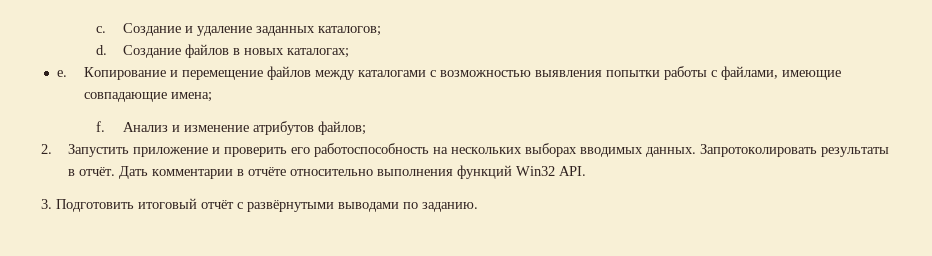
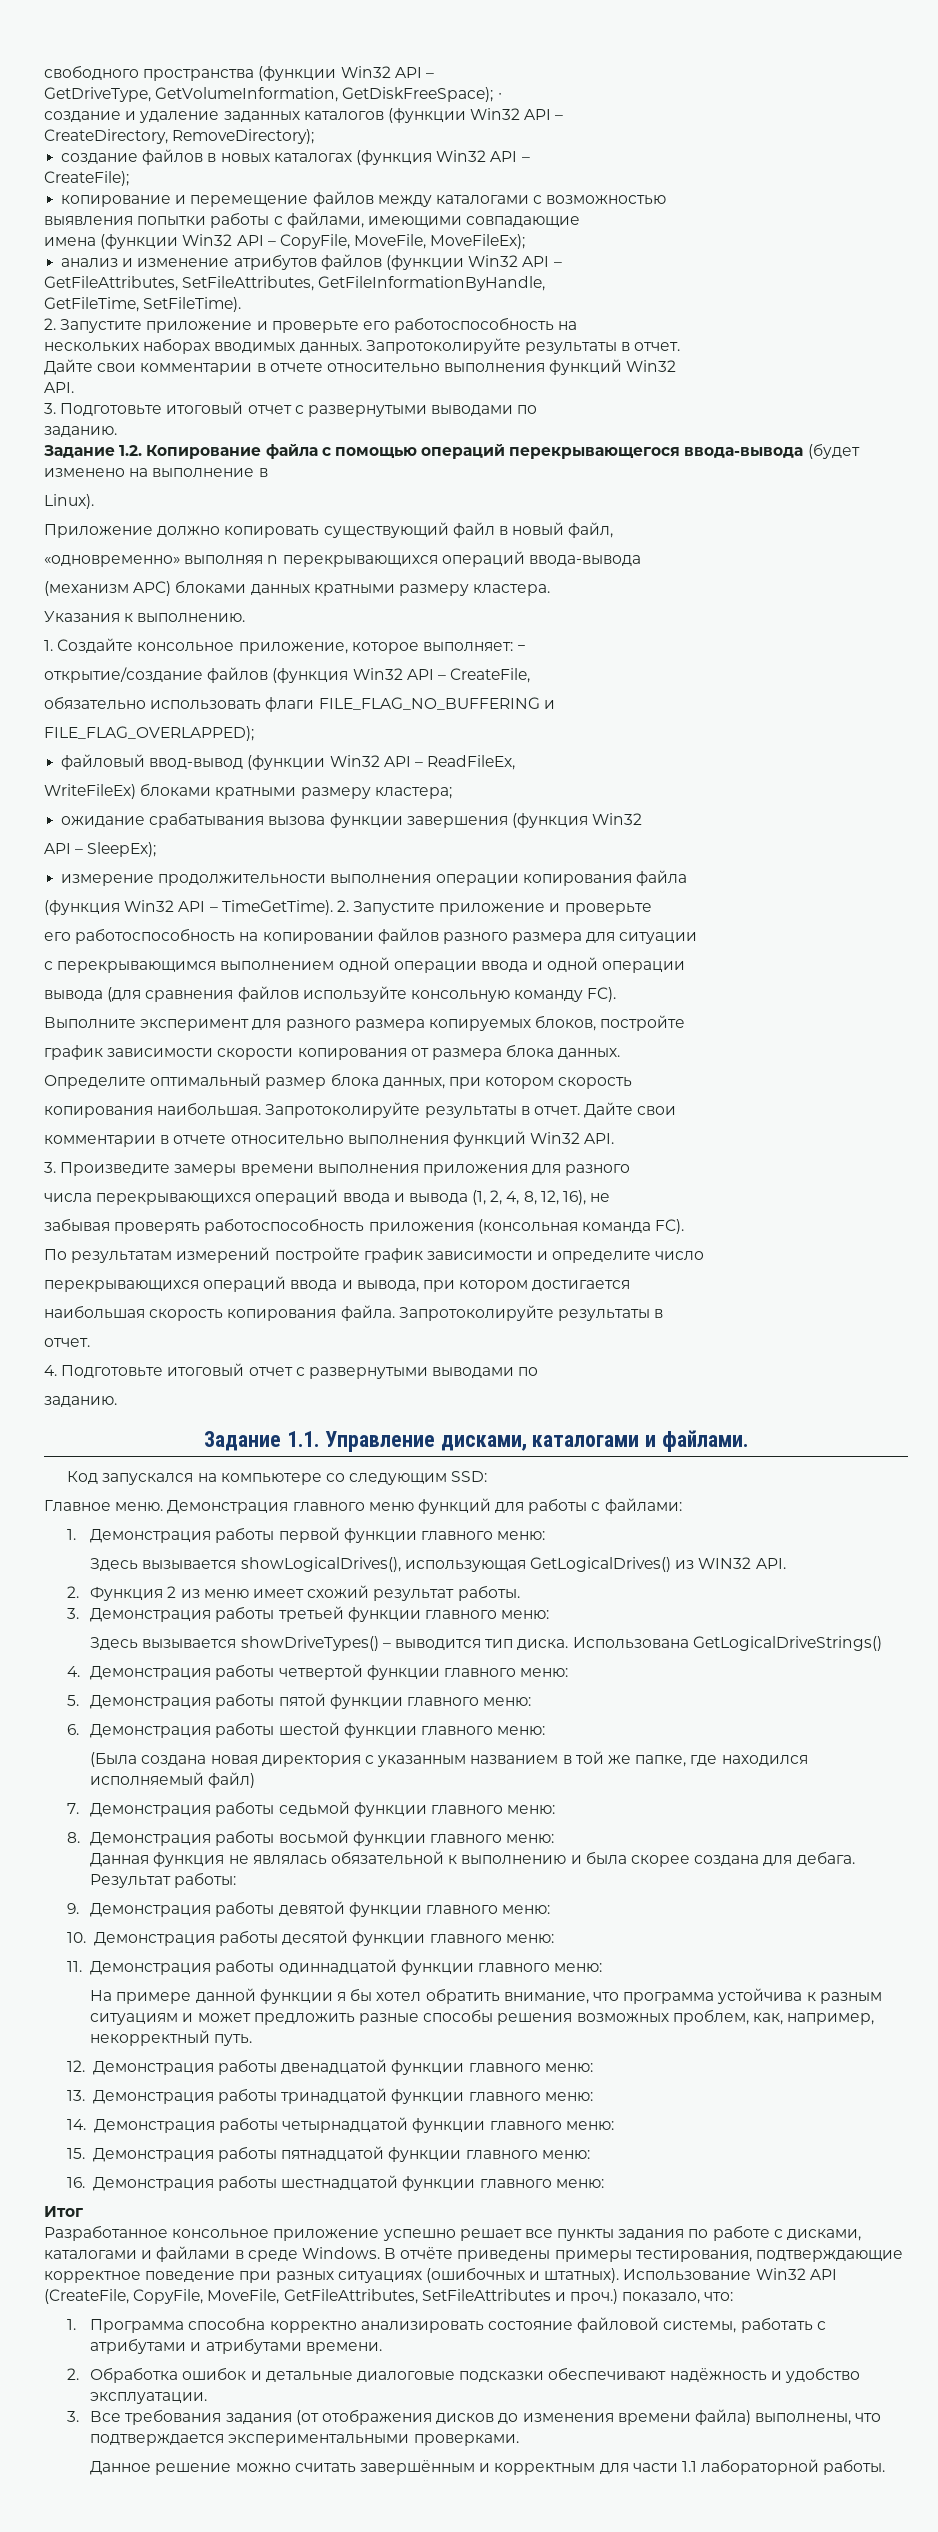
[95,23,382,36] [95,44,350,58] [56,67,167,80] c. Создание и удаление заданных каталогов; // d. Создание файлов в новых каталогах; // e. Копирование -> [44,65,434,81] [44,87,502,102] [44,108,564,123] [44,129,315,144] [61,149,530,165] [44,171,129,186] [61,195,172,207] свободного пространства (функции Win32 API – // GetDriveType, GetVolumeInformation, GetDiskFreeSpace); ∙ // создание и удаление заданных каталогов (функции Win32 API – // CreateDirectory, RemoveDirectory); // создание файлов в новых каталогах (функция Win32 API – // CreateFile); // копирование
(532, 73) none -> (667, 200) //
[782,70,842,80] имеющие -> [367,216,462,227] имеющими
[171,92,213,102] [95,121,367,135] [41,143,578,157] имена; // f. Анализ и изменение атрибутов файлов; // 2. Запустить приложение и проверить его работоспособность на нескольких выборах -> [44,234,526,249] [61,254,562,270] [44,276,546,291] [44,297,242,312] [44,317,578,333] [44,338,211,354] // имена (функции Win32 API – CopyFile, MoveFile, MoveFileEx); // анализ и изменение атрибутов файлов (функции Win32 API – // GetFileAttributes, SetFileAttributes, GetFileInformationByHandle, // GetFileTime, SetFileTime). // 2. Запустите приложение и проверьте его работоспособность на // нескольких наборах
[700,144,890,157] [68,166,287,179] Запротоколировать результаты в отчёт. Дать комментарии в отчёте -> [365,338,681,354] [44,359,677,375] [44,382,74,393] [44,401,538,417] [44,426,117,437] [44,443,860,459] [44,468,268,478] [44,494,94,509] [44,522,614,538] [44,551,641,567] [44,580,551,596] [44,611,246,623] [44,638,527,654] [44,667,531,683] [44,696,555,712] [44,726,254,741] [61,754,516,770] [44,783,452,799] [61,812,643,828] [44,842,157,857] [61,870,687,886] [44,900,652,915] [44,928,698,944] [44,957,686,973] [44,986,617,1002] [44,1015,686,1031] [44,1044,621,1060] [44,1073,633,1089] [44,1102,677,1118] [44,1135,227,1147] Запротоколируйте результаты в отчет. // Дайте свои комментарии в отчете относительно выполнения функций Win32 // API. // 3. Подготовьте итоговый отчет с развернутыми выводами по // заданию. // Задание 1.2. Копирование файла с помощью операций перекрывающегося ввода-вывода (будет изменено на выполнение в // Linux). // Приложение должно копировать существующий файл в новый файл, // «одновременно» выполняя n перекрывающихся операций ввода-вывода // (механизм APC) блоками данных кратными размеру кластера. // Указания к выполнению. // 1. Создайте консольное приложение, которое выполняет: − // открытие/создание файлов (функция Win32 API – CreateFile, // обязательно использовать флаги FILE_FLAG_NO_BUFFERING и // FILE_FLAG_OVERLAPPED); // файловый ввод-вывод (функции Win32 API – ReadFileEx, // WriteFileEx) блоками кратными размеру кластера; // ожидание срабатывания вызова функции завершения (функция Win32 // API – SleepEx); // измерение продолжительности выполнения операции копирования файла // (функция Win32 API – TimeGetTime). 2. Запустите приложение и проверьте // его работоспособность на копировании файлов разного размера для ситуации // с перекрывающимся выполнением одной операции ввода и одной операции // вывода (для сравнения файлов используйте консольную команду FC). // Выполните эксперимент для разного размера копируемых блоков, постройте // график зависимости скорости копирования от размера блока данных. // Определите оптимальный размер блока данных, при котором скорость // копирования наибольшая. Запротоколируйте результаты в отчет. Дайте свои // комментарии в отчете
[56,198,478,212] Подготовить итоговый отчёт с развёрнутыми выводами по заданию. -> [60,1162,631,1176] [44,1189,611,1205] [44,1218,685,1234] [44,1247,705,1263] [44,1276,631,1292] [44,1305,664,1321] [44,1338,90,1347] [44,1363,539,1379] [44,1396,117,1407] [204,1430,748,1452] [67,1471,488,1485] [44,1498,682,1514] [67,1527,546,1543] [90,1557,786,1572] [67,1585,520,1601] [67,1606,550,1622] [90,1636,882,1651] [67,1664,569,1680] [67,1693,532,1709] [67,1722,546,1738] [90,1751,808,1767] [90,1772,256,1788] [67,1801,556,1817] [67,1830,555,1846] [90,1851,855,1867] [90,1872,237,1888] [67,1901,551,1917] [67,1930,554,1946] [67,1959,603,1975] [90,1988,882,2004] [90,2009,875,2025] [90,2030,253,2046] [67,2059,593,2075] [67,2088,593,2104] [67,2117,614,2133] [67,2146,590,2162] [67,2175,604,2191] [44,2206,83,2217] [44,2225,862,2241] [44,2246,904,2262] [44,2267,837,2283] [44,2289,734,2304] [67,2317,826,2333] [90,2338,382,2354] [67,2367,860,2383] [90,2392,208,2404] [67,2409,882,2425] [90,2434,519,2446] [90,2459,886,2475] Произведите замеры времени выполнения приложения для разного // числа перекрывающихся операций ввода и вывода (1, 2, 4, 8, 12, 16), не // забывая проверять работоспособность приложения (консольная команда FC). // По результатам измерений постройте график зависимости и определите число // перекрывающихся операций ввода и вывода, при котором достигается // наибольшая скорость копирования файла. Запротоколируйте результаты в // отчет. // 4. Подготовьте итоговый отчет с развернутыми выводами по // заданию. // Задание 1.1. Управление дисками, каталогами и файлами. // Код запускался на компьютере со следующим SSD: // Главное меню. Демонстрация главного меню функций для работы с файлами: // 1. Демонстрация работы первой функции главного меню: // Здесь вызывается showLogicalDrives(), использующая GetLogicalDrives() из WIN32 API. // 2. Функция 2 из меню имеет схожий результат работы. // 3. Демонстрация работы третьей функции главного меню: // Здесь вызывается showDriveTypes() – выводится тип диска. Использована GetLogicalDriveStrings() // 4. Демонстрация работы четвертой функции главного меню: // 5. Демонстрация работы пятой функции главного меню: // 6. Демонстрация работы шестой функции главного меню: // (Была создана новая директория с указанным названием в той же папке, где находился исполняемый файл) // 7. Демонстрация работы седьмой функции главного меню: // 8. Демонстрация работы восьмой функции главного меню: // Данная функция не являлась обязательной к выполнению и была скорее создана для дебага. Результат работы: // 9. Демонстрация работы девятой функции главного меню: // 10. Демонстрация работы десятой функции главного меню: // 11. Демонстрация работы одиннадцатой функции главного меню: // На примере данной функции я бы хотел обратить внимание, что программа устойчива к разным ситуациям и может предложить разные способы решения возможных проблем, как, например, некорректный путь. // 12. Демонстрация работы двенадцатой функции главного меню: // 13. Демонстрация работы тринадцатой функции главного меню: // 14. Демонстрация работы четырнадцатой функции главного меню: // 15. Демонстрация работы пятнадцатой функции главного меню: // 16. Демонстрация работы шестнадцатой функции главного меню: // Итог // Разработанное консольное приложение успешно решает все пункты задания по работе с дисками, каталогами и файлами в среде Windows. В отчёте приведены примеры тестирования, подтверждающие корректное поведение при разных ситуациях (ошибочных и штатных). Использование Win32 API (CreateFile, CopyFile, MoveFile, GetFileAttributes, SetFileAttributes и проч.) показало, что: // 1. Программа способна корректно анализировать состояние файловой системы, работать с атрибутами и атрибутами времени. // 2. Обработка ошибок и детальные диалоговые подсказки обеспечивают надёжность и удобство эксплуатации. // 3. Все требования задания (от отображения дисков до изменения времени файла) выполнены, что подтверждается экспериментальными проверками. // Данное решение можно считать завершённым и корректным для части 1.1 лабораторной работы.

